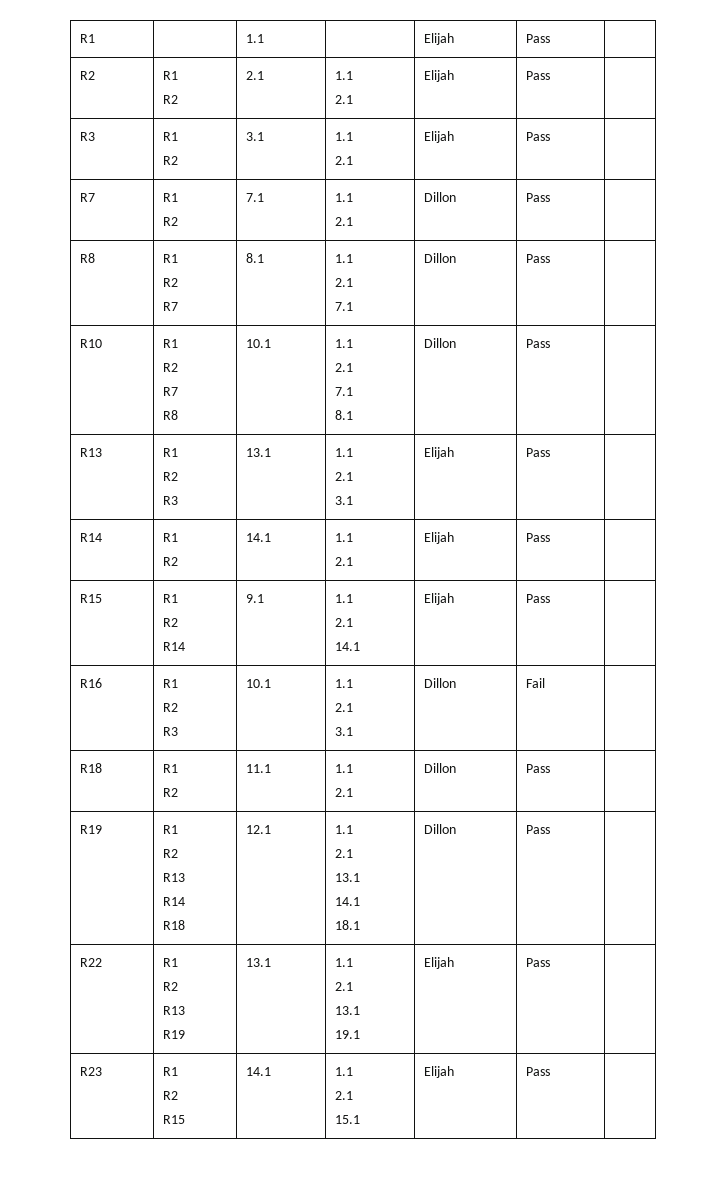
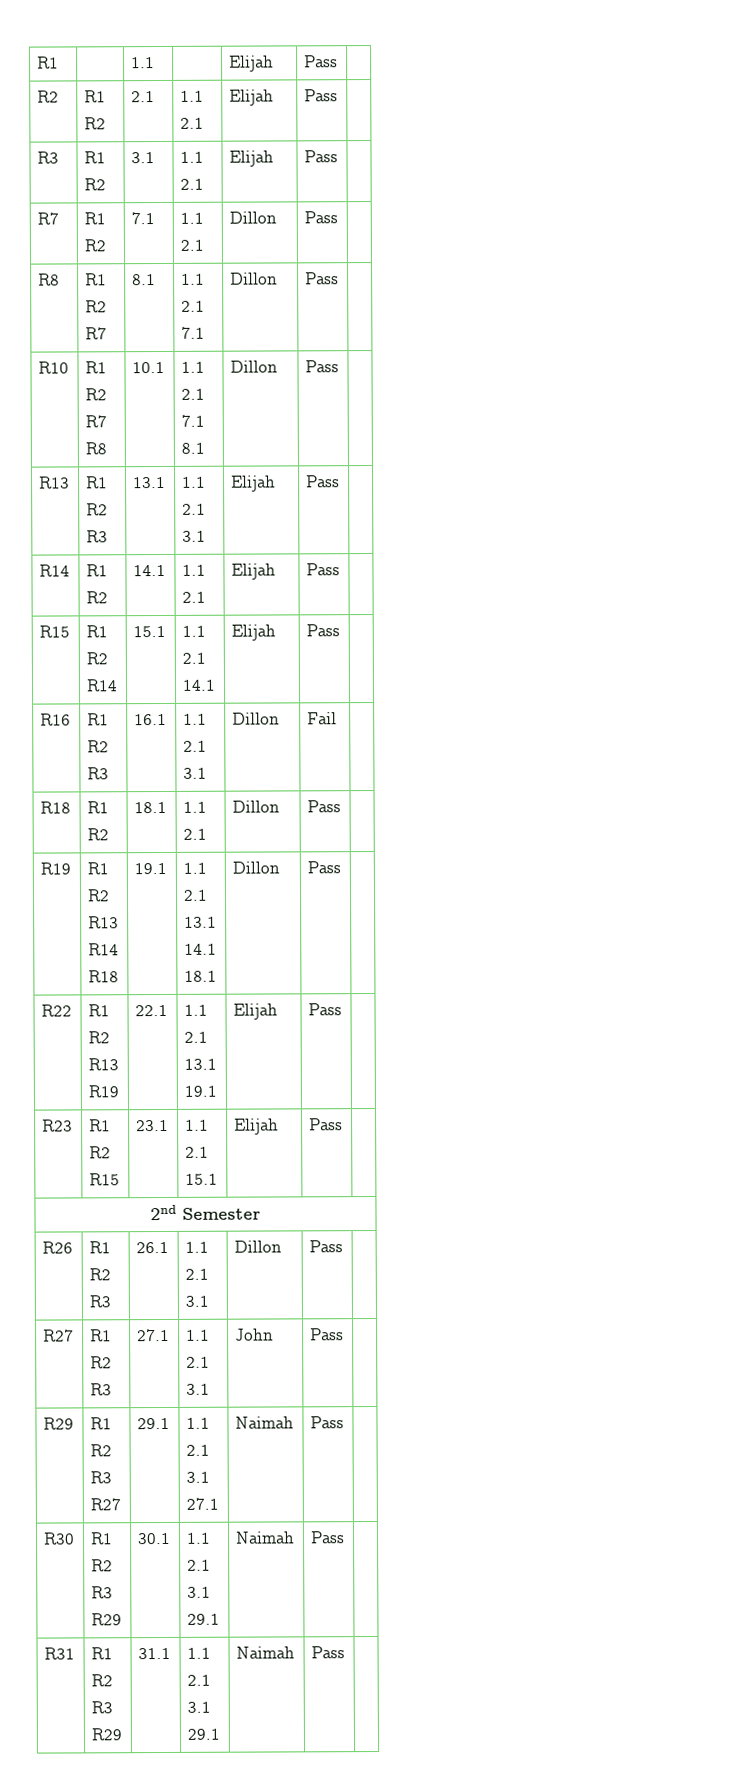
[245,594,264,603] 9.1 -> [133,625,167,638] 15.1
[245,679,271,688] 10.1 -> [134,713,168,726] 16.1
[245,764,271,773] 11.1 -> [134,801,168,814] 18.1
[245,825,271,834] 12.1 -> [134,862,168,875] 19.1
[245,958,271,967] 13.1 -> [135,1004,169,1017] 22.1
[245,1067,271,1076] 14.1 -> [136,1119,170,1132] 23.1
(550, 1071) none -> [150,1204,261,1221] [42,1241,74,1254] [89,1241,112,1254] [89,1268,112,1281] [89,1295,112,1308] [136,1241,170,1254] [185,1241,210,1253] [185,1268,210,1280] [185,1295,210,1307] [234,1240,283,1253] [309,1240,344,1253] [43,1329,75,1342] [90,1329,113,1342] [90,1356,113,1369] [90,1383,113,1396] [137,1328,171,1342] [186,1329,211,1341] [186,1356,211,1368] [186,1383,211,1395] [235,1328,275,1341] [310,1328,345,1341] [43,1417,75,1430] [90,1417,113,1430] [90,1444,113,1457] [90,1471,113,1484] [90,1498,122,1511] [137,1417,171,1430] [186,1417,211,1429] [186,1444,211,1456] [186,1471,211,1483] [186,1497,220,1510] [235,1416,295,1429] [310,1416,345,1429] [43,1532,76,1545] [90,1532,114,1545] [91,1559,114,1572] [91,1586,114,1599] [91,1613,123,1626] [137,1532,172,1545] [186,1532,212,1544] [187,1559,212,1571] [187,1586,212,1598] [187,1613,221,1625] [235,1531,296,1544] [310,1531,346,1544] [44,1647,76,1660] [91,1647,114,1660] [91,1674,114,1687] [91,1701,114,1714] [91,1728,123,1741] [138,1647,172,1660] [187,1647,212,1659] [187,1674,212,1686] [187,1701,212,1713] [187,1728,221,1740] [236,1646,296,1659] [311,1646,346,1659] // 2nd Semester // R26 | R1 // R2 // R3 | 26.1 | 1.1 // 2.1 // 3.1 | Dillon | Pass | // R27 | R1 // R2 // R3 | 27.1 | 1.1 // 2.1 // 3.1 | John | Pass | // R29 | R1 // R2 // R3 // R27 | 29.1 | 1.1 // 2.1 // 3.1 // 27.1 | Naimah | Pass | // R30 | R1 // R2 // R3 // R29 | 30.1 | 1.1 // 2.1 // 3.1 // 29.1 | Naimah | Pass | // R31 | R1 // R2 // R3 // R29 | 31.1 | 1.1 // 2.1 // 3.1 // 29.1 | Naimah | Pass |

